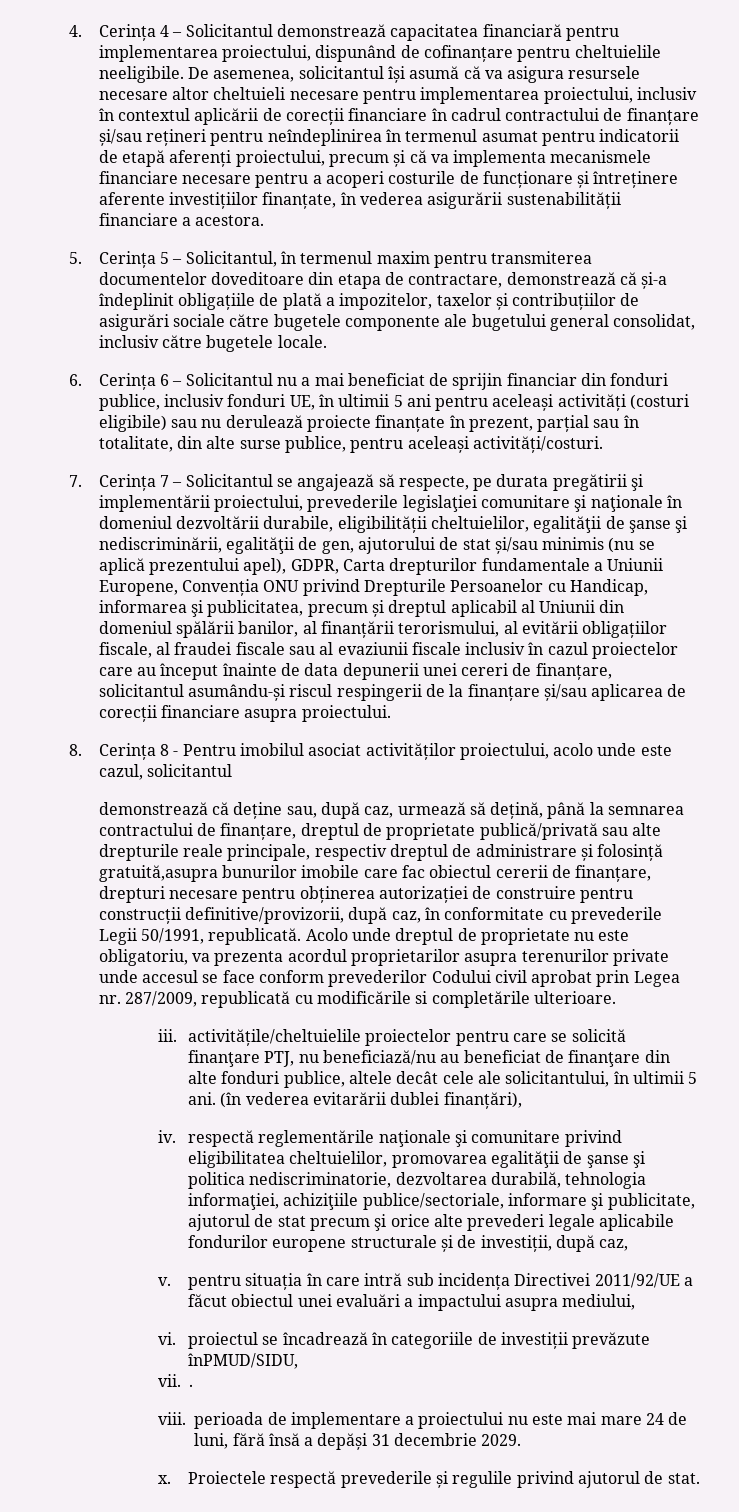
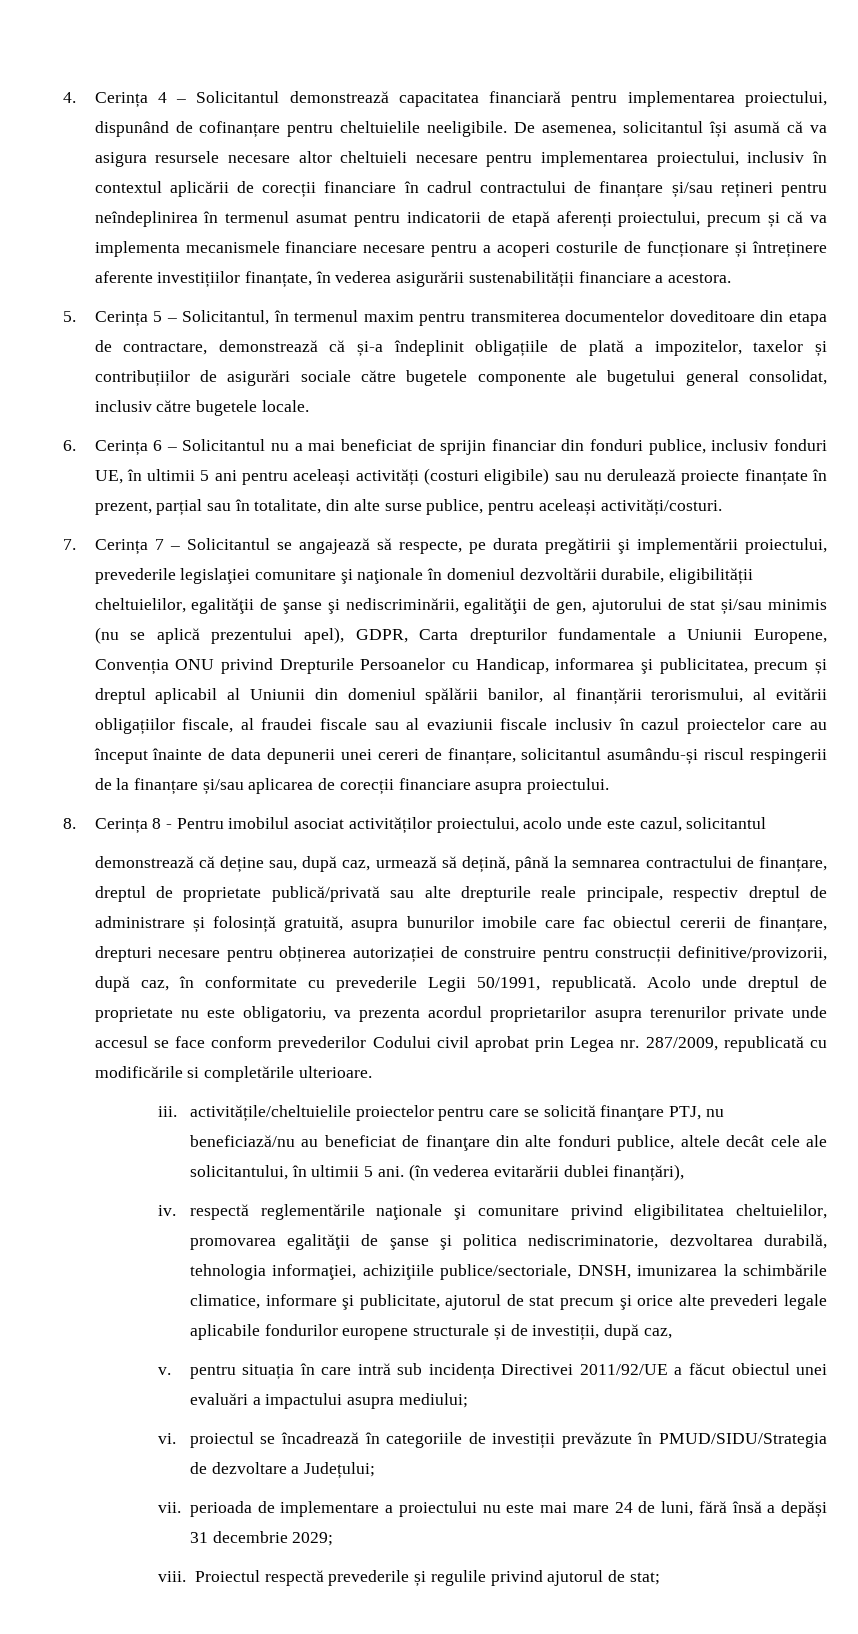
[98,865,218,882] gratuită,asupra -> [284,916,399,932] gratuită, asupra
(504, 1201) none -> [577,1264,827,1279] [189,1294,260,1309] DNSH, imunizarea la schimbările climatice,
[562,1294,636,1310] mediului, -> [398,1393,468,1408] mediului;
[188,1353,299,1369] [158,1374,194,1387] [158,1412,187,1425] înPMUD/SIDU, // vii. . // viii. -> [637,1432,827,1448] [189,1462,376,1479] [158,1502,182,1513] în PMUD/SIDU/Strategia de dezvoltare a Județului; // vii.
[481,1434,522,1446] [158,1471,267,1484] 2029. // x. Proiectele -> [292,1532,334,1546] [158,1570,260,1582] 2029; // viii. Proiectul
[667,1473,700,1484] stat. -> [629,1572,660,1585] stat;

